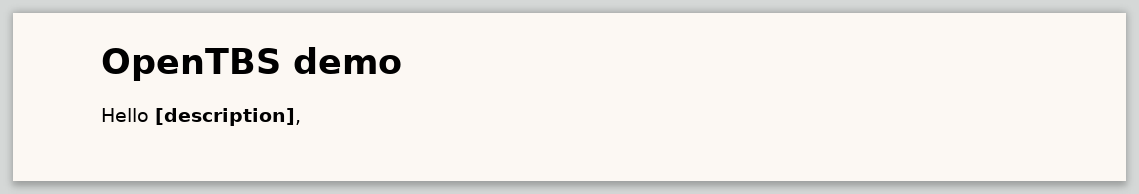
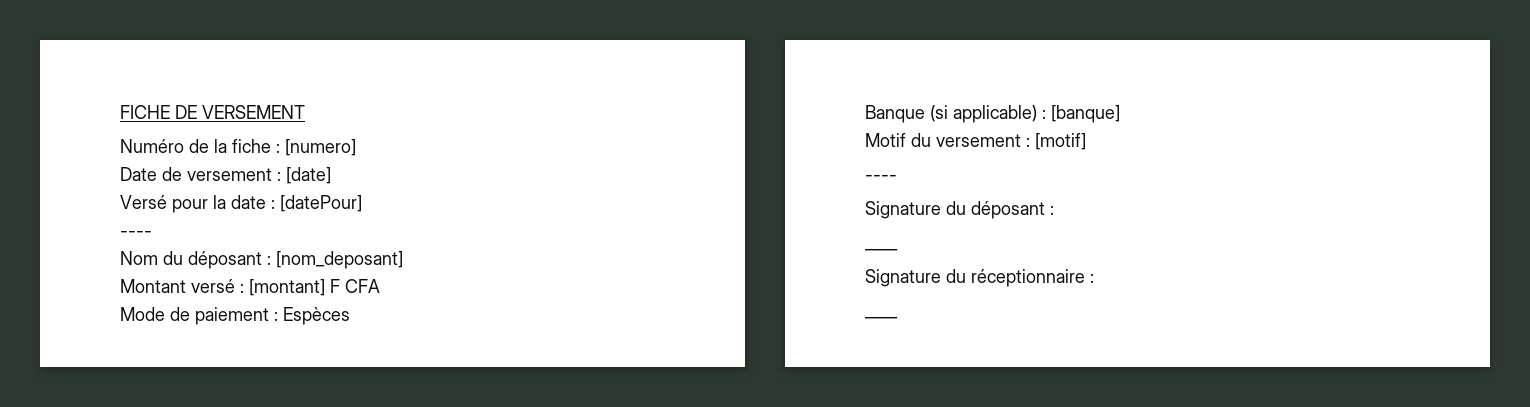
[101,47,402,81] [101,108,301,126] OpenTBS demo // Hello [description], -> [119,105,305,119] [119,139,356,156] [119,167,331,184] [119,195,362,213] [119,231,152,237] [119,251,403,269] [119,279,380,296] [119,307,350,325] [864,105,1120,123] [864,133,1086,150] [864,175,897,181] [864,201,1054,219] [864,249,898,251] [864,269,1094,287] [864,317,898,319] FICHE DE VERSEMENT // Numéro de la fiche : [numero] // Date de versement : [date] // Versé pour la date : [datePour] // ---- // Nom du déposant : [nom_deposant] // Montant versé : [montant] F CFA // Mode de paiement : Espèces // Banque (si applicable) : [banque] // Motif du versement : [motif] // ---- // Signature du déposant : // ____ // Signature du réceptionnaire : // ____

